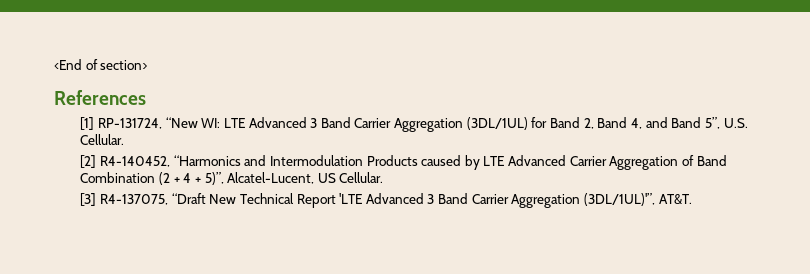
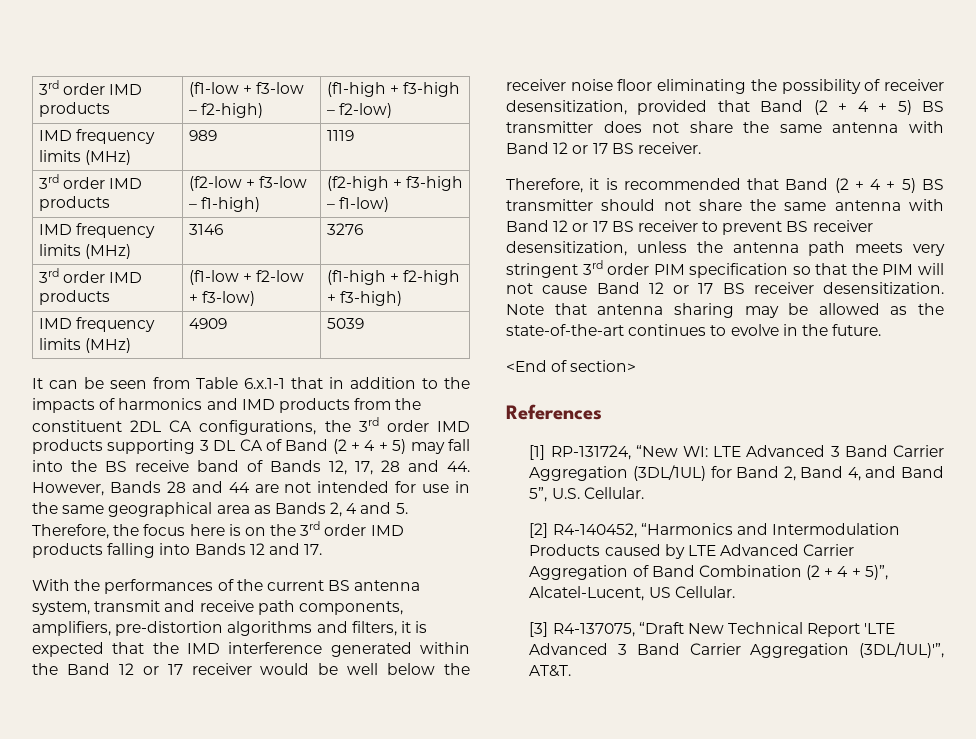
(54, 64) none -> [38,80,142,95] [38,102,110,117] [188,82,304,97] [188,103,263,118] [326,82,460,97] [326,103,392,118] [38,129,155,144] [38,150,131,165] [188,130,217,141] [326,130,354,141] [38,174,142,189] [38,196,110,211] [188,176,307,191] [188,197,260,212] [326,176,463,191] [326,197,389,212] [38,223,155,238] [38,244,131,259] [188,224,223,235] [326,223,363,235] [38,268,142,283] [38,290,110,305] [188,270,304,285] [188,291,255,306] [326,270,460,285] [326,291,402,306] [38,317,155,332] [38,338,131,353] [188,318,227,329] [326,318,364,329] [32,377,470,389] [32,398,422,413] [32,417,471,435] [32,439,470,454] [32,460,470,475] [32,481,470,496] [32,502,408,517] [32,521,404,539] [32,543,323,558] [32,579,421,594] [32,600,403,615] [32,621,428,636] [32,642,470,657] [32,663,470,675] [506,79,944,94] [506,100,945,115] [506,121,944,133] [506,142,701,154] [506,178,944,193] [506,199,944,211] [506,220,873,235] [506,241,945,256] [506,260,944,278] [506,282,944,294] [506,303,944,318] [506,324,882,336] 3rd order IMD products | (f1-low + f3-low – f2-high) | (f1-high + f3-high – f2-low) // IMD frequency limits (MHz) | 989 | 1119 // 3rd order IMD products | (f2-low + f3-low – f1-high) | (f2-high + f3-high – f1-low) // IMD frequency limits (MHz) | 3146 | 3276 // 3rd order IMD products | (f1-low + f2-low + f3-low) | (f1-high + f2-high + f3-high) // IMD frequency limits (MHz) | 4909 | 5039 // It can be seen from Table 6.x.1-1 that in addition to the impacts of harmonics and IMD products from the constituent 2DL CA configurations, the 3rd order IMD products supporting 3 DL CA of Band (2 + 4 + 5) may fall into the BS receive band of Bands 12, 17, 28 and 44. However, Bands 28 and 44 are not intended for use in the same geographical area as Bands 2, 4 and 5. Therefore, the focus here is on the 3rd order IMD products falling into Bands 12 and 17. // With the performances of the current BS antenna system, transmit and receive path components, amplifiers, pre-distortion algorithms and filters, it is expected that the IMD interference generated within the Band 12 or 17 receiver would be well below the receiver noise floor eliminating the possibility of receiver desensitization, provided that Band (2 + 4 + 5) BS transmitter does not share the same antenna with Band 12 or 17 BS receiver. // Therefore, it is recommended that Band (2 + 4 + 5) BS transmitter should not share the same antenna with Band 12 or 17 BS receiver to prevent BS receiver desensitization, unless the antenna path meets very stringent 3rd order PIM specification so that the PIM will not cause Band 12 or 17 BS receiver desensitization. Note that antenna sharing may be allowed as the state-of-the-art continues to evolve in the future. //

